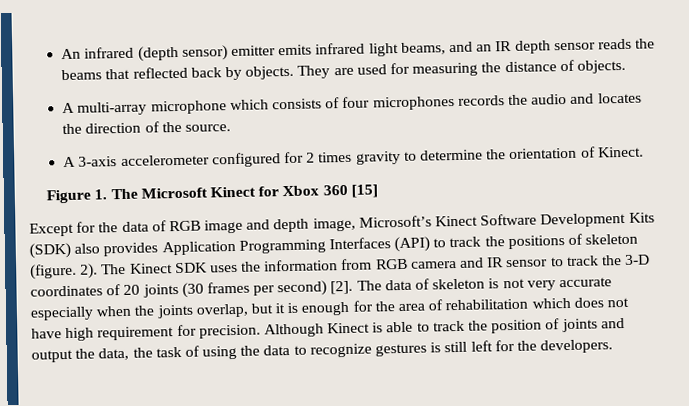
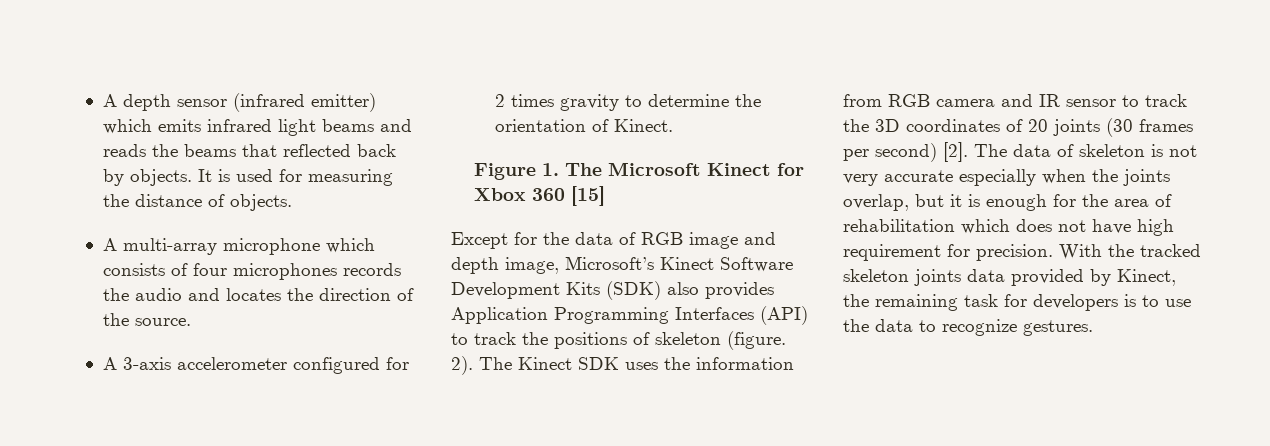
[61,40,596,62] An infrared (depth sensor) emitter emits infrared light beams, and an IR depth sensor -> [103,93,377,112] [103,119,413,136] A depth sensor (infrared emitter) which emits infrared light beams and
[297,65,354,79] They are -> [198,169,231,182] It is
[624,254,651,265] 3-D -> [875,119,900,132] 3D
[263,317,625,338] [31,339,614,363] Although Kinect is able to track the position of joints and output the data, the task of using the data to recognize gestures is still left for the developers. -> [1059,244,1201,260] [843,269,1176,286] [843,294,1191,311] [843,319,1093,336] With the tracked skeleton joints data provided by Kinect, the remaining task for developers is to use the data to recognize gestures.

